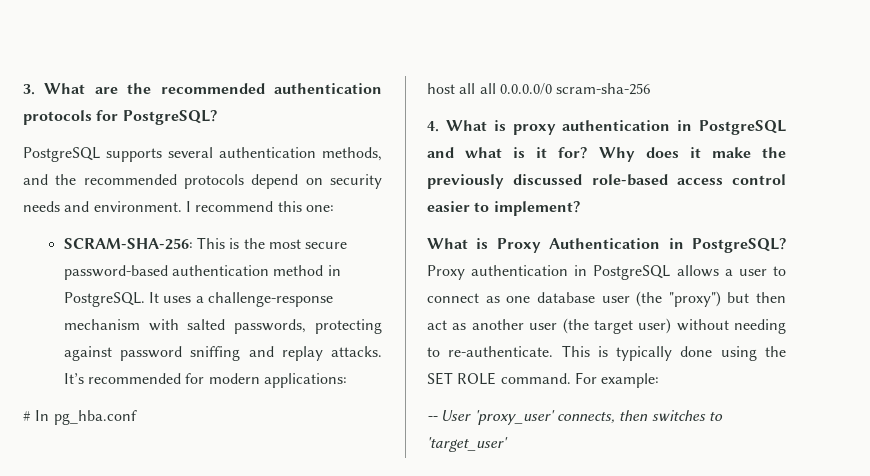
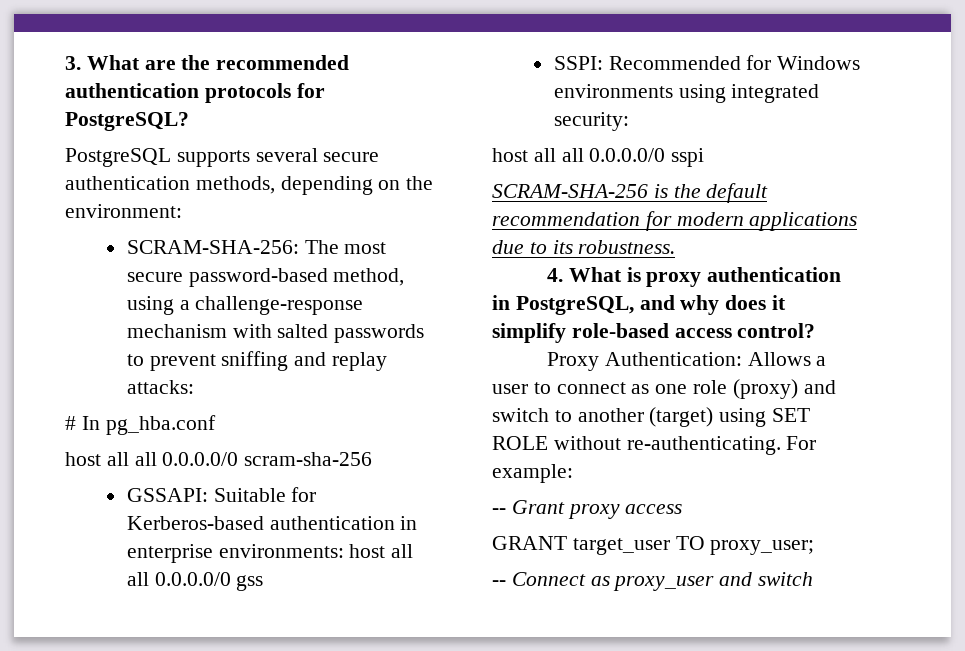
(213, 152) none -> [323,152,380,162] secure
[23,174,382,189] [23,201,334,212] [63,237,348,250] [63,265,341,280] [63,292,192,307] and the recommended protocols depend on security needs and environment. I recommend this one: // SCRAM-SHA-256: This is the most secure password-based authentication method in PostgreSQL. It uses -> [280,176,434,195] [65,204,182,218] [126,240,387,254] [126,268,405,287] [126,296,174,315] depending on the environment: // SCRAM-SHA-256: The most secure password-based method, using
[234,319,382,334] [63,346,382,361] [63,373,348,388] passwords, protecting against password sniffing and replay attacks. It’s recommended for modern applications: -> [334,324,425,343] [126,351,388,371] [126,380,194,394] passwords to prevent sniffing and replay attacks:
(651, 89) none -> [126,487,317,502] [126,516,418,530] [126,544,414,563] [126,572,264,591] [553,55,861,70] [553,84,820,103] [553,112,629,131] [492,148,705,167] [492,183,769,203] [492,211,858,231] [492,240,676,254] // GSSAPI: Suitable for Kerberos-based authentication in enterprise environments: host all all 0.0.0.0/0 gss // SSPI: Recommended for Windows environments using integrated security: // host all all 0.0.0.0/0 sspi // SCRAM-SHA-256 is the default recommendation for modern applications due to its robustness.
[699,120,786,135] [427,147,786,162] [427,174,786,189] [427,201,580,216] [427,238,786,253] [427,265,719,280] PostgreSQL and what is it for? Why does it make the previously discussed role-based access control easier to implement? // What is Proxy Authentication in PostgreSQL? Proxy authentication in PostgreSQL allows -> [515,295,787,315] [492,323,816,343] [546,352,811,371] PostgreSQL, and why does it simplify role-based access control? // Proxy Authentication: Allows
[536,291,786,307] [427,318,786,334] [427,345,786,361] [427,372,660,388] [427,410,723,425] [427,437,508,452] database user (the "proxy") but then act as another user (the target user) without needing to re-authenticate. This is typically done using the SET ROLE command. For example: // -- User 'proxy_user' connects, then switches to 'target_user' -> [693,379,836,399] [492,407,811,427] [492,436,817,455] [492,464,573,483] [492,500,683,519] [492,536,815,555] [492,572,814,591] role (proxy) and switch to another (target) using SET ROLE without re-authenticating. For example: // -- Grant proxy access // GRANT target_user TO proxy_user; // -- Connect as proxy_user and switch

